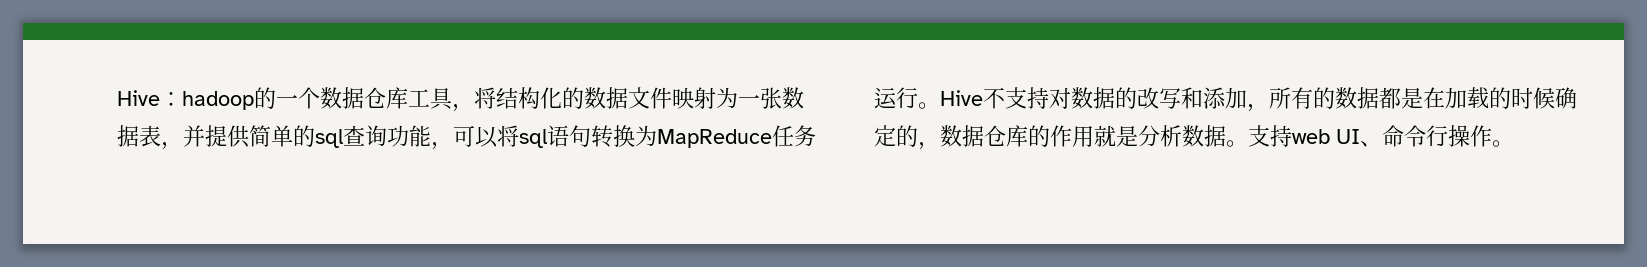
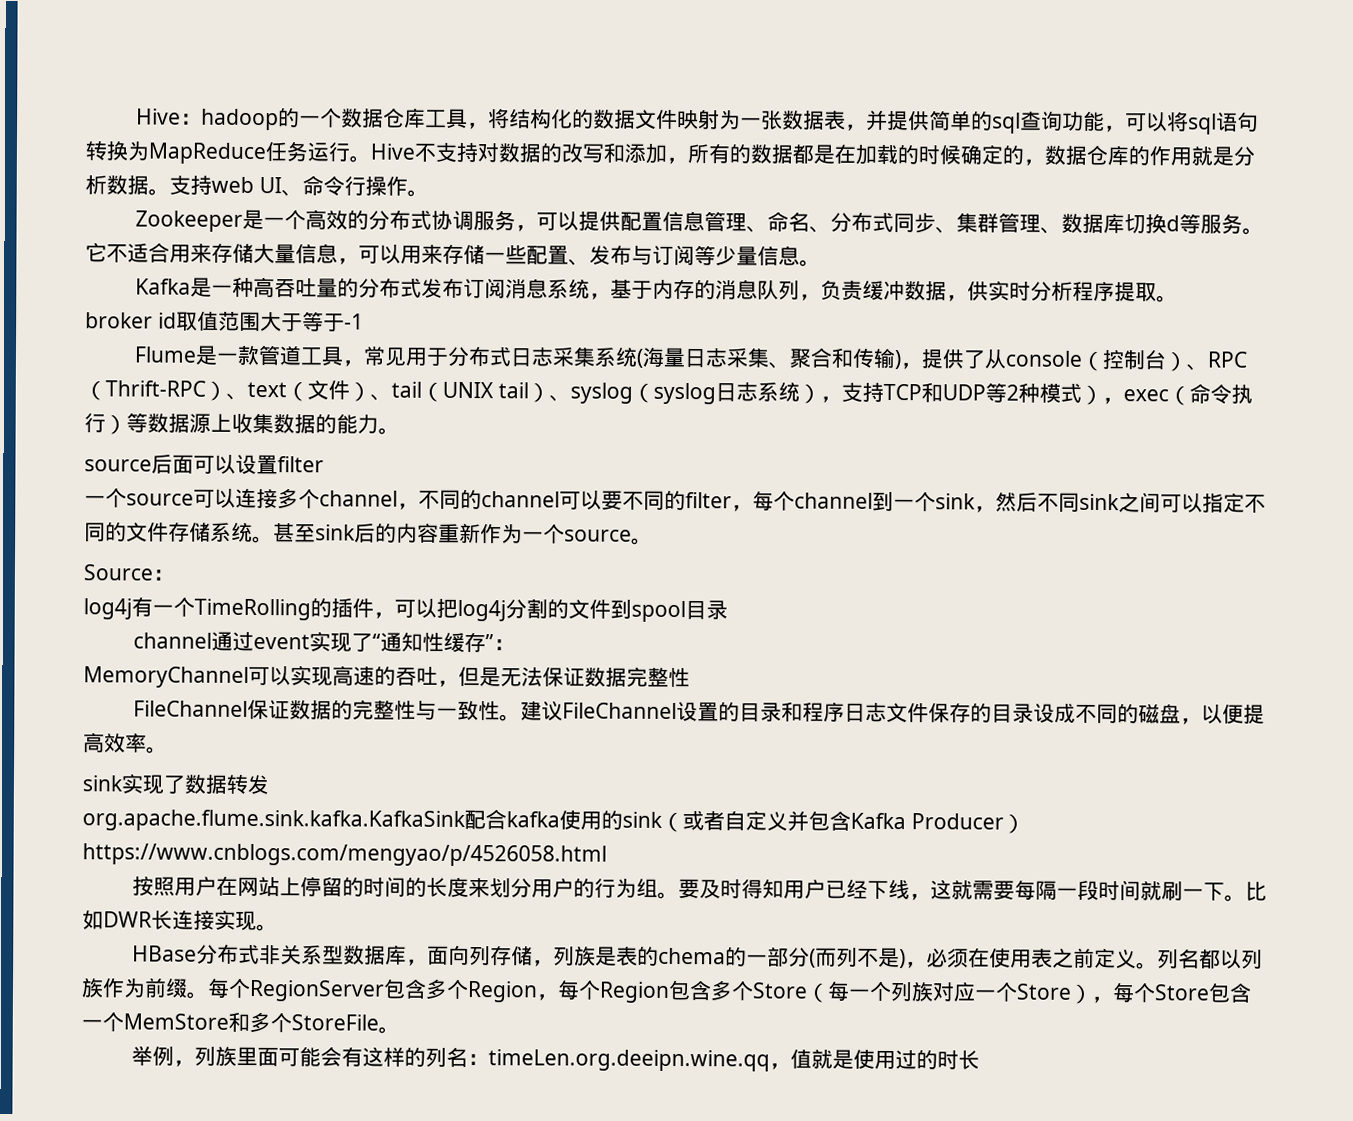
(1514, 143) none -> [135,209,1265,235] [85,242,821,267] [135,276,1179,303] [85,311,364,332] [134,345,1248,372] [84,380,1253,406] [84,412,400,435] [84,454,324,475] [84,487,1266,513] [84,521,653,545] [83,564,174,581] [83,596,728,623] [133,631,516,653] [83,665,690,688] [133,699,1266,725] [83,732,168,754] [82,773,269,795] [82,809,1025,834] [82,843,607,867] [132,875,1268,902] [82,909,278,932] [132,943,1264,970] [81,977,1252,1004] [81,1011,400,1034] [131,1045,981,1072] // Zookeeper是一个高效的分布式协调服务，可以提供配置信息管理、命名、分布式同步、集群管理、数据库切换d等服务。它不适合用来存储大量信息，可以用来存储一些配置、发布与订阅等少量信息。 // Kafka是一种高吞吐量的分布式发布订阅消息系统，基于内存的消息队列，负责缓冲数据，供实时分析程序提取。 // broker id取值范围大于等于-1 // Flume是一款管道工具，常见用于分布式日志采集系统(海量日志采集、聚合和传输)，提供了从console（控制台）、RPC（Thrift-RPC）、text（文件）、tail（UNIX tail）、syslog（syslog日志系统），支持TCP和UDP等2种模式），exec（命令执行）等数据源上收集数据的能力。 // source后面可以设置filter // 一个source可以连接多个channel，不同的channel可以要不同的filter，每个channel到一个sink，然后不同sink之间可以指定不同的文件存储系统。甚至sink后的内容重新作为一个source。 // Source： // log4j有一个TimeRolling的插件，可以把log4j分割的文件到spool目录 // channel通过event实现了“通知性缓存”： // MemoryChannel可以实现高速的吞吐，但是无法保证数据完整性 // FileChannel保证数据的完整性与一致性。建议FileChannel设置的目录和程序日志文件保存的目录设成不同的磁盘，以便提高效率。 // sink实现了数据转发 // org.apache.flume.sink.kafka.KafkaSink配合kafka使用的sink（或者自定义并包含Kafka Producer）https://www.cnblogs.com/mengyao/p/4526058.html // 按照用户在网站上停留的时间的长度来划分用户的行为组。要及时得知用户已经下线，这就需要每隔一段时间就刷一下。比如DWR长连接实现。 // HBase分布式非关系型数据库，面向列存储，列族是表的chema的一部分(而列不是)，必须在使用表之前定义。列名都以列族作为前缀。每个RegionServer包含多个Region，每个Region包含多个Store（每一个列族对应一个Store），每个Store包含一个MemStore和多个StoreFile。 // 举例，列族里面可能会有这样的列名：timeLen.org.deeipn.wine.qq，值就是使用过的时长

